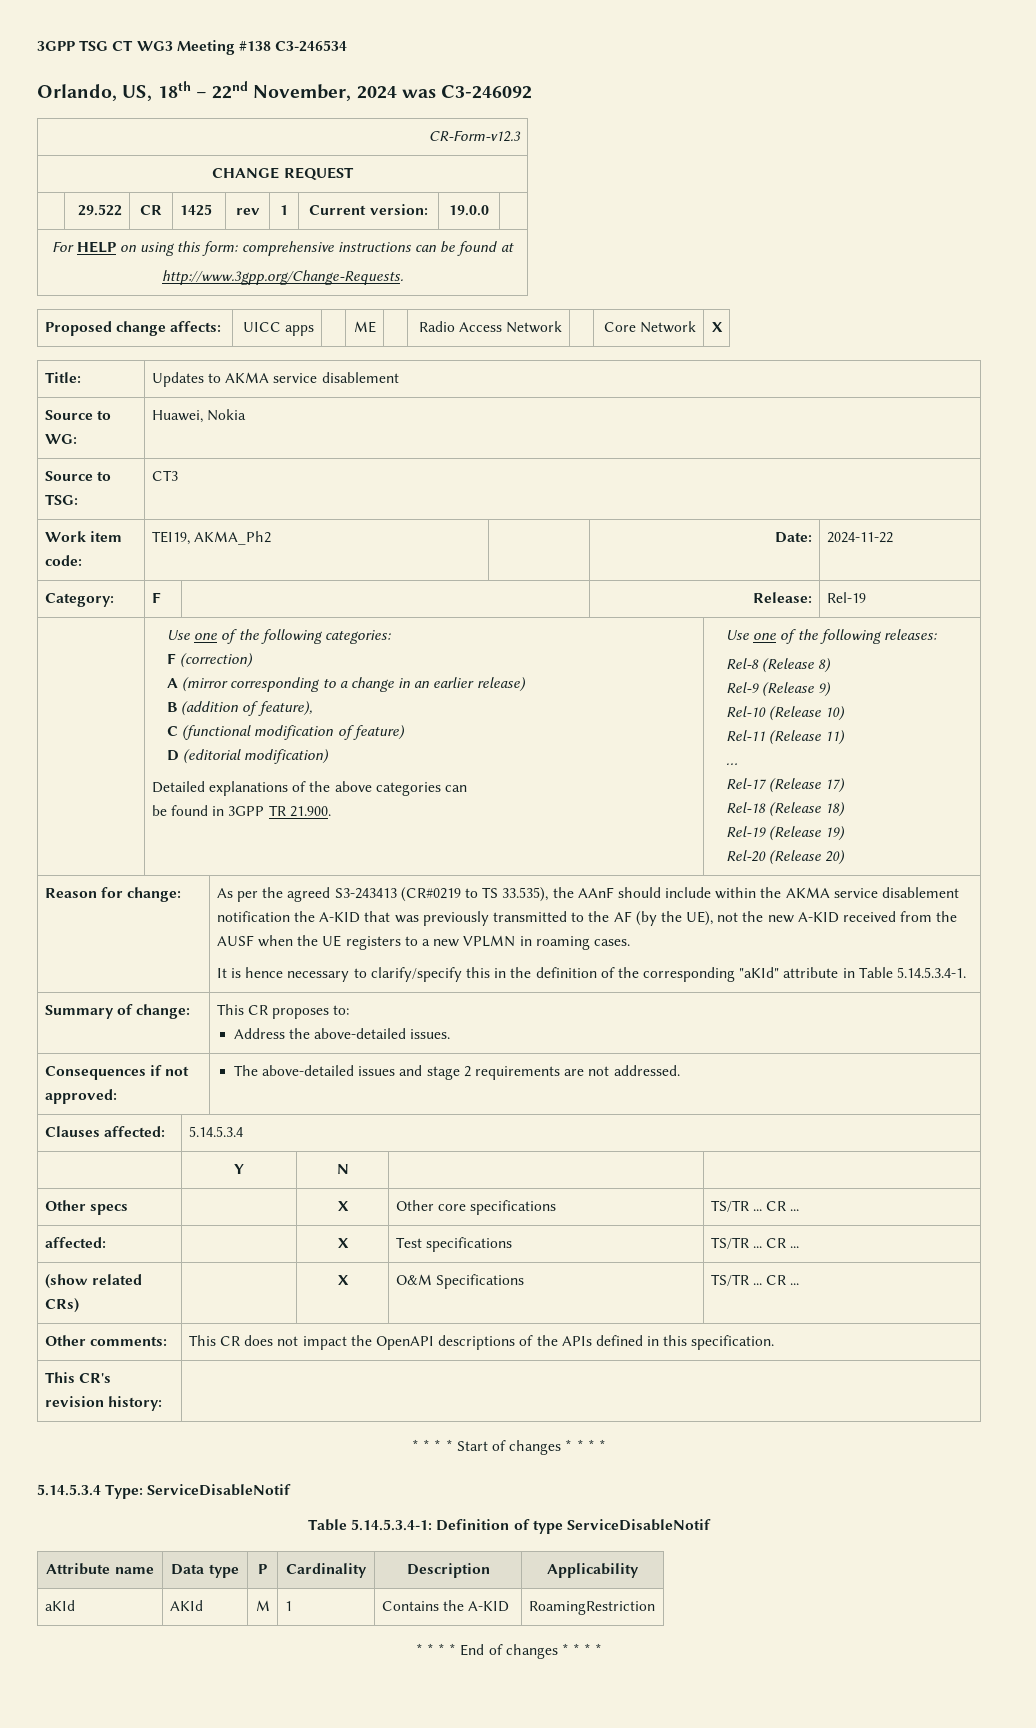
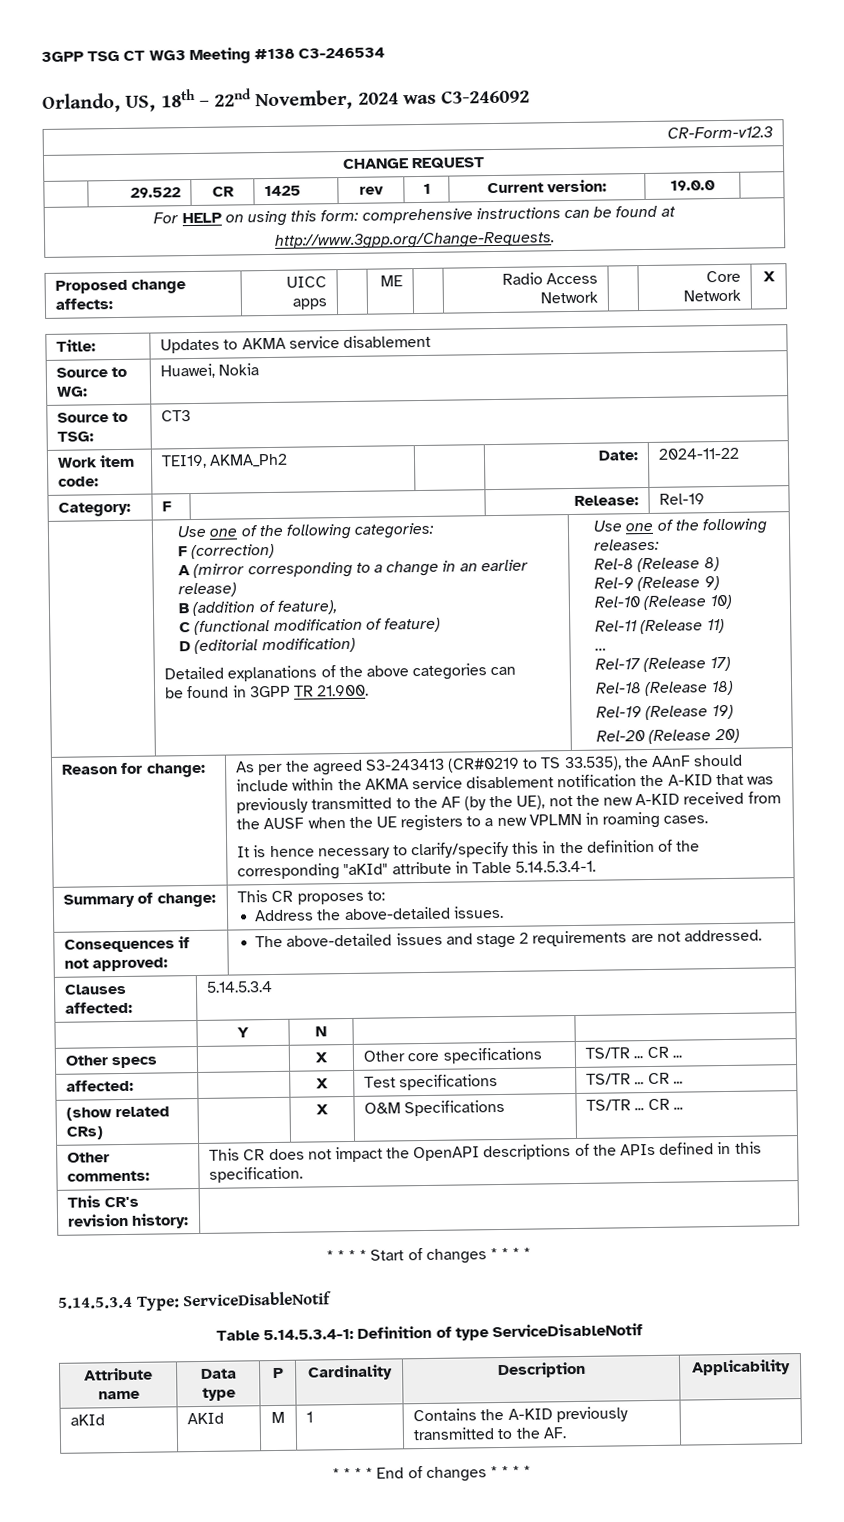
[528,1601,655,1615] | RoamingRestriction -> [555,1406,628,1423] [413,1427,566,1441] previously transmitted to the AF. |

